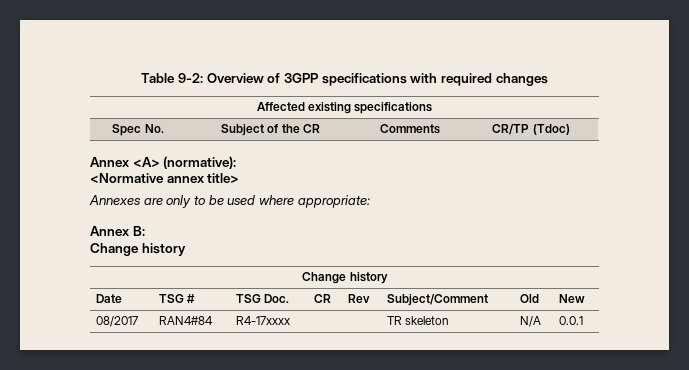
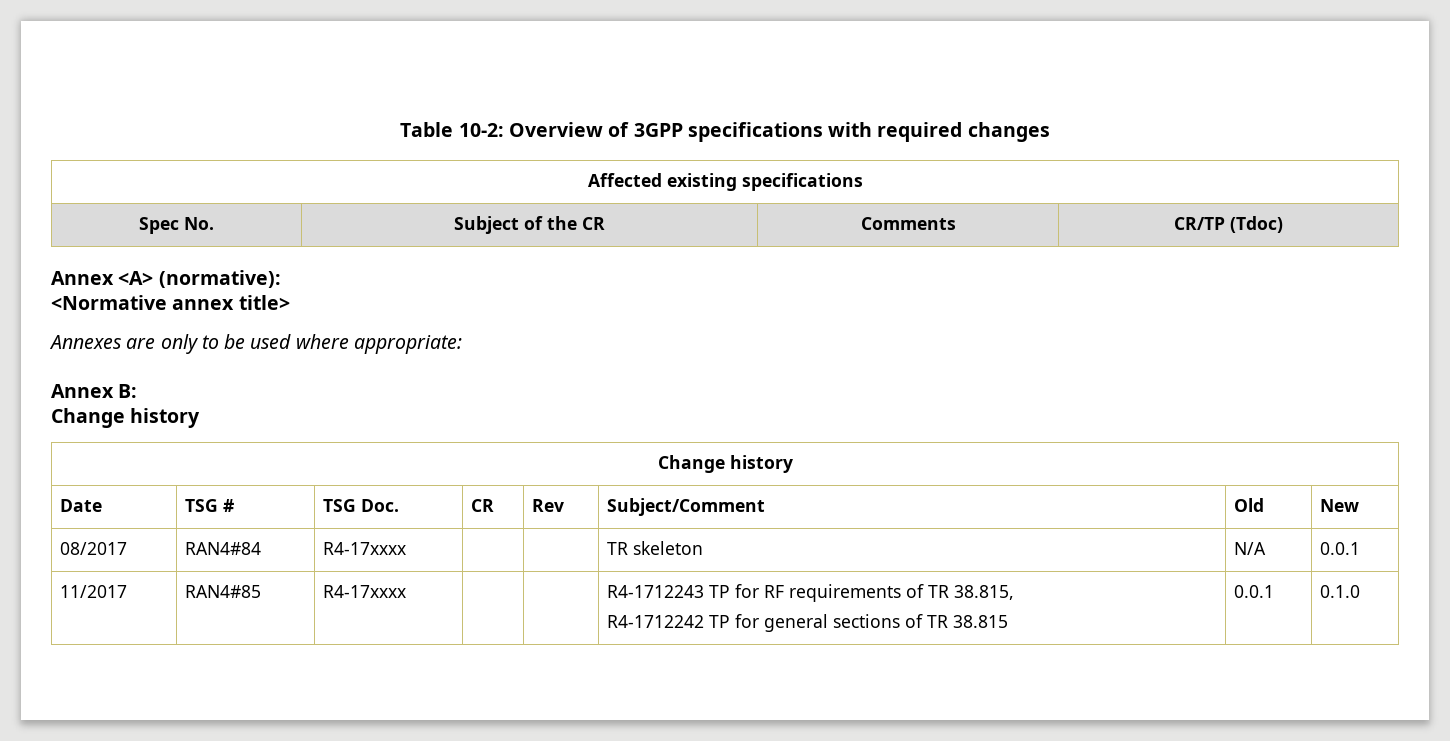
[178,73,204,83] 9-2: -> [458,123,504,137] 10-2:
(583, 320) none -> [60,585,128,598] [185,585,262,598] [323,585,407,598] [607,584,1015,602] [607,614,1009,632] [1234,585,1275,598] [1320,585,1361,598] // 11/2017 | RAN4#85 | R4-17xxxx | | | R4-1712243 TP for RF requirements of TR 38.815, // R4-1712242 TP for general sections of TR 38.815 | 0.0.1 | 0.1.0

